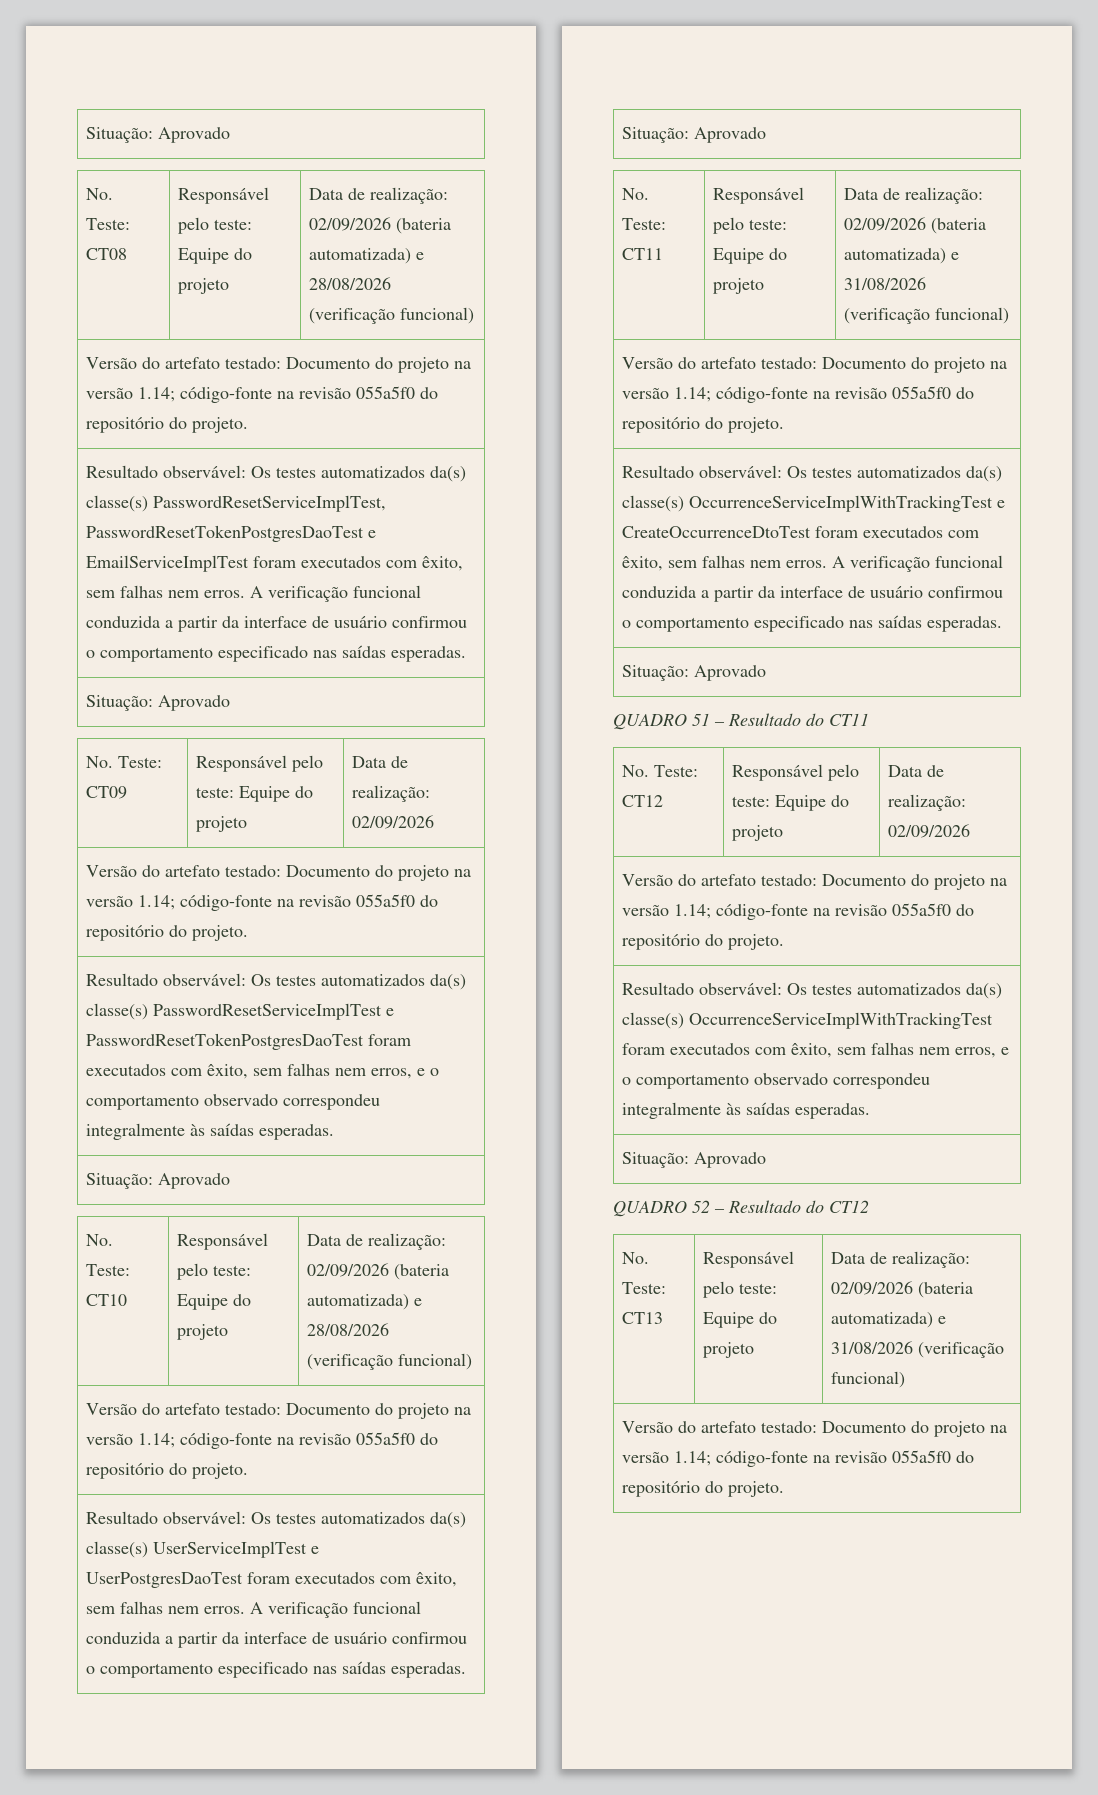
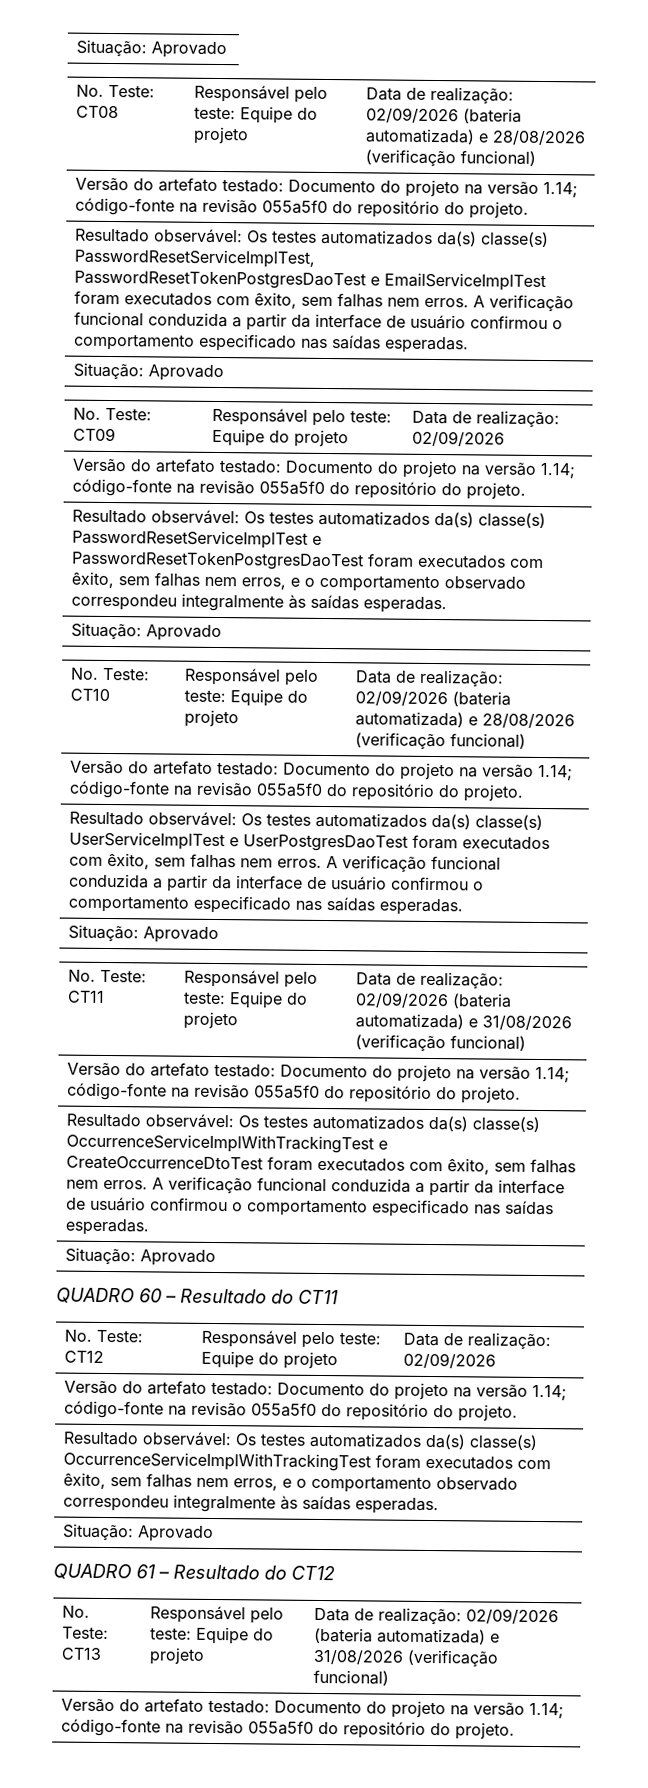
[692,713,710,726] 51 -> [139,1288,163,1303] 60
[692,1200,710,1213] 52 -> [136,1564,156,1579] 61

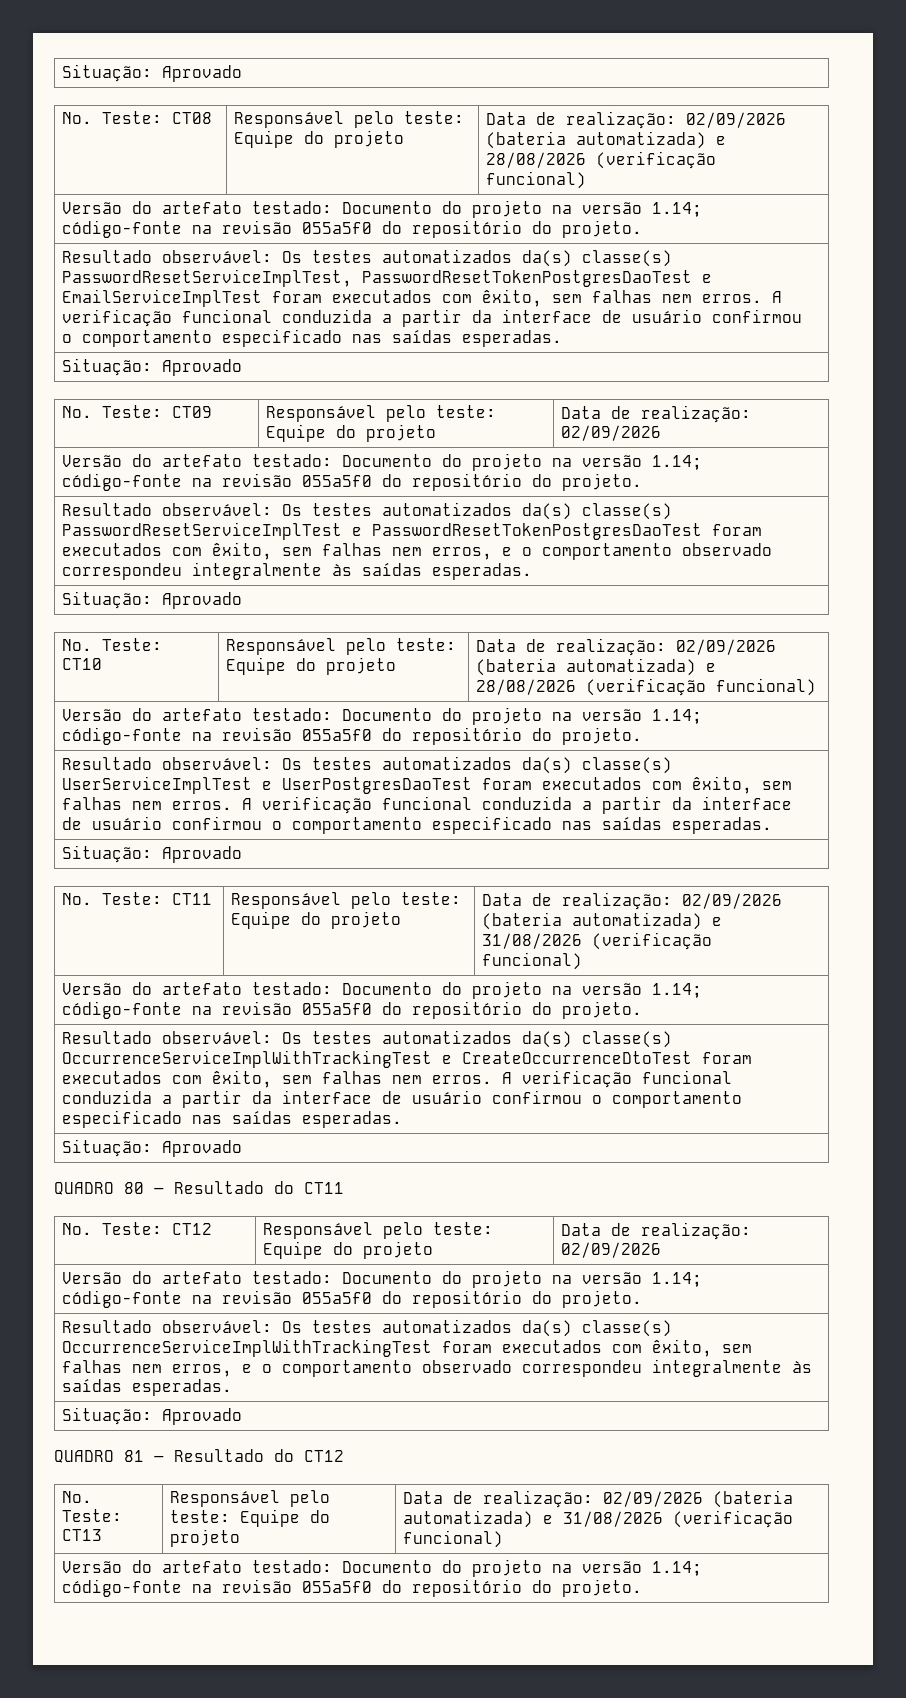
[139,1288,163,1303] 60 -> [124,1182,144,1194] 80
[136,1564,156,1579] 61 -> [124,1450,144,1462] 81

